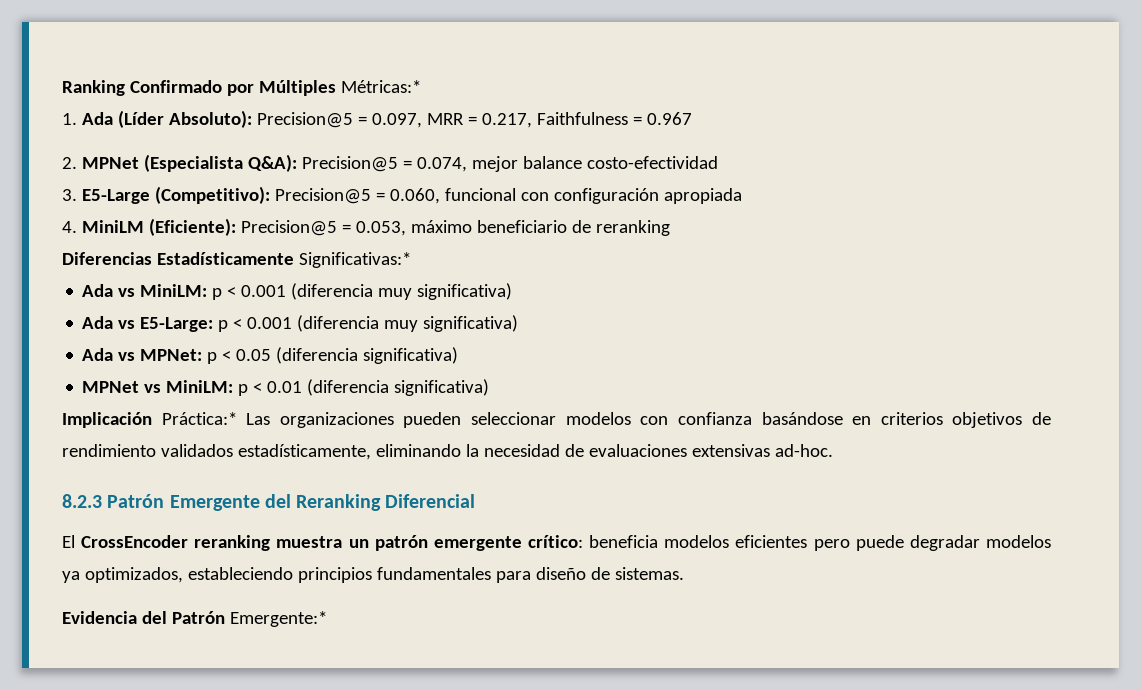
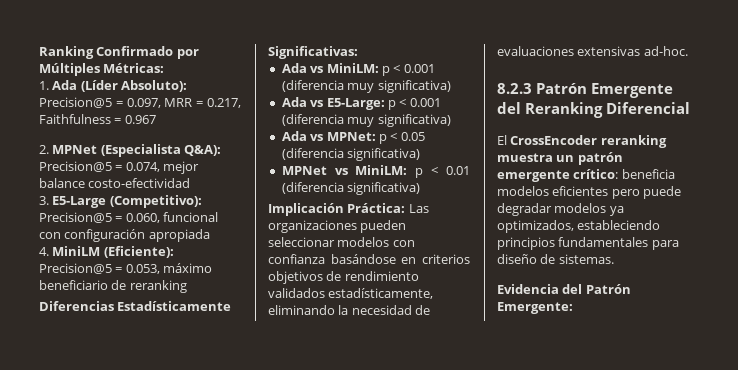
[340,80,421,93] Métricas:* -> [103,63,165,73] Métricas:
[298,252,411,268] Significativas:* -> [268,46,358,59] Significativas:
[161,412,237,425] Práctica:* -> [347,203,406,213] Práctica:
[229,611,327,627] Emergente:* -> [497,302,573,314] Emergente:

